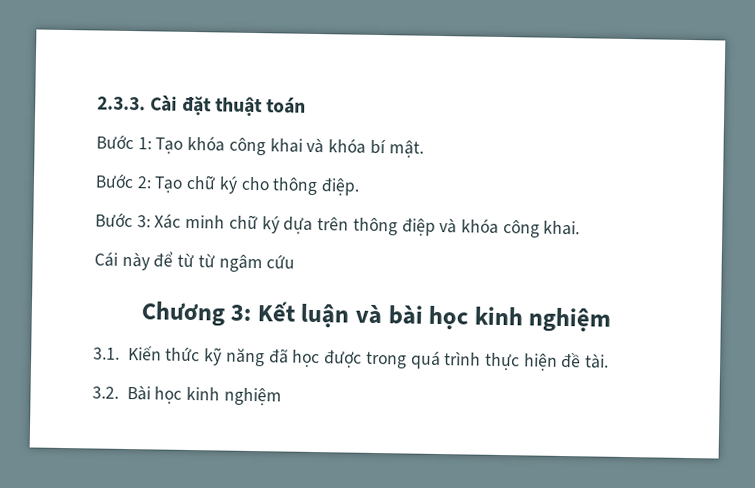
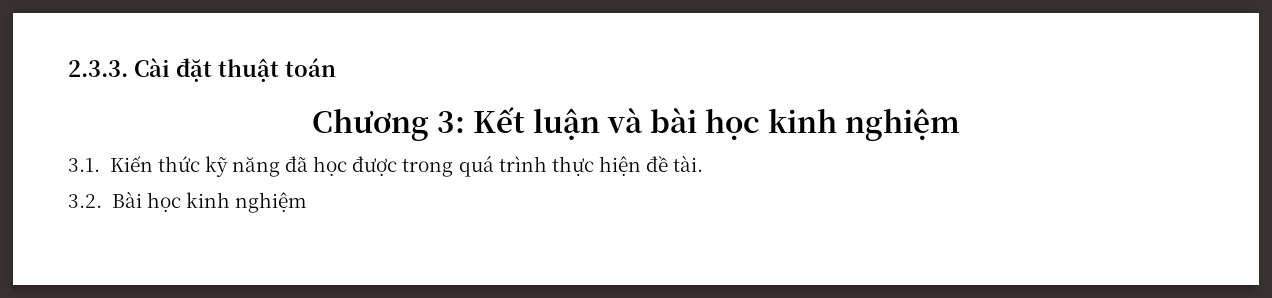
[96,134,424,158] [95,173,361,196] [95,212,581,238] [94,251,296,273] // Bước 1: Tạo khóa công khai và khóa bí mật. // Bước 2: Tạo chữ ký cho thông điệp. // Bước 3: Xác minh chữ ký dựa trên thông điệp và khóa công khai. // Cái này để từ từ ngâm cứu -> (336, 67) none

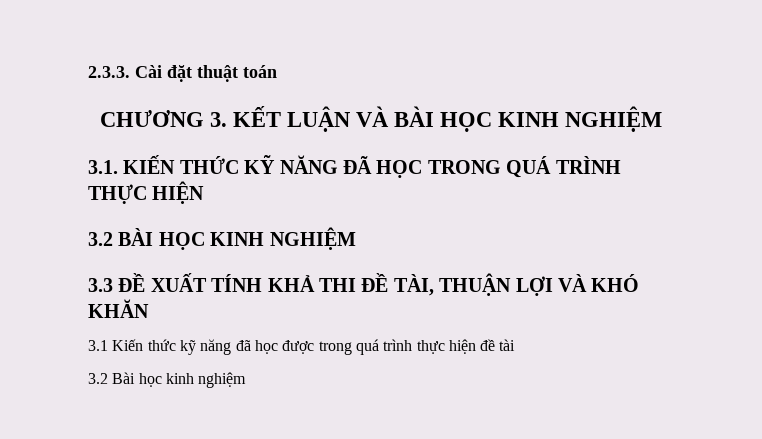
[312,107,960,141] [68,158,100,172] Chương 3: Kết luận và bài học kinh nghiệm // 3.1. -> [99,106,663,132] [88,155,621,178] [88,181,205,204] [88,227,356,250] [88,273,640,296] [88,299,149,318] [88,340,108,351] CHƯƠNG 3. KẾT LUẬN VÀ BÀI HỌC KINH NGHIỆM // 3.1. KIẾN THỨC KỸ NĂNG ĐÃ HỌC TRONG QUÁ TRÌNH THỰC HIỆN // 3.2 BÀI HỌC KINH NGHIỆM // 3.3 ĐỀ XUẤT TÍNH KHẢ THI ĐỀ TÀI, THUẬN LỢI VÀ KHÓ KHĂN // 3.1
[673,155,704,172] [68,194,102,208] tài. // 3.2. -> [499,339,516,351] [88,373,108,384] tài // 3.2

